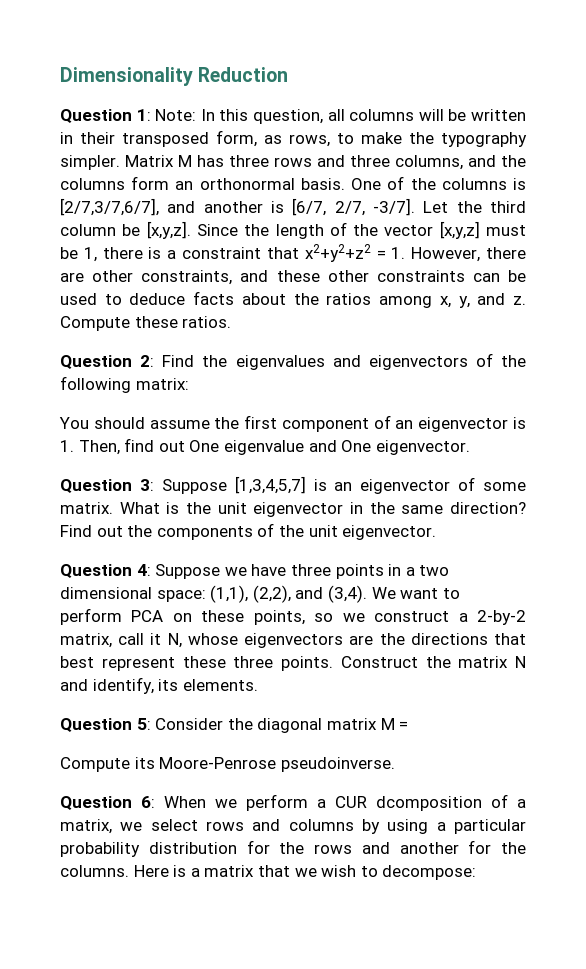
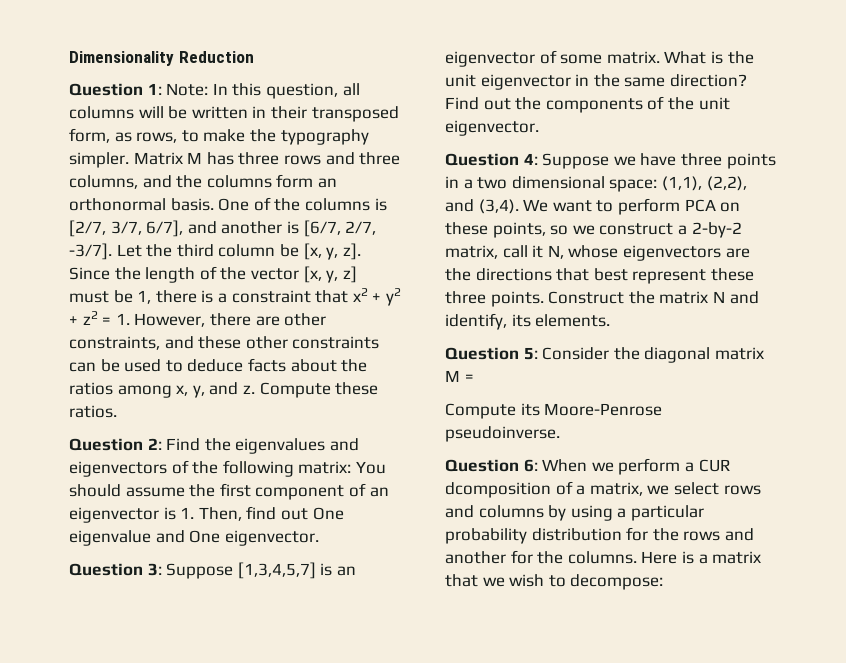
[60,198,159,216] [2/7,3/7,6/7], -> [69,220,184,237] [2/7, 3/7, 6/7],
[146,221,191,239] [x,y,z]. -> [303,243,361,260] [x, y, z].
[439,221,480,239] [x,y,z] -> [303,266,357,283] [x, y, z]
[304,244,371,262] x2+y2+z2 -> [352,288,401,306] [69,311,98,325] x2 + y2 + z2
(189, 384) // -> (352, 467) none

